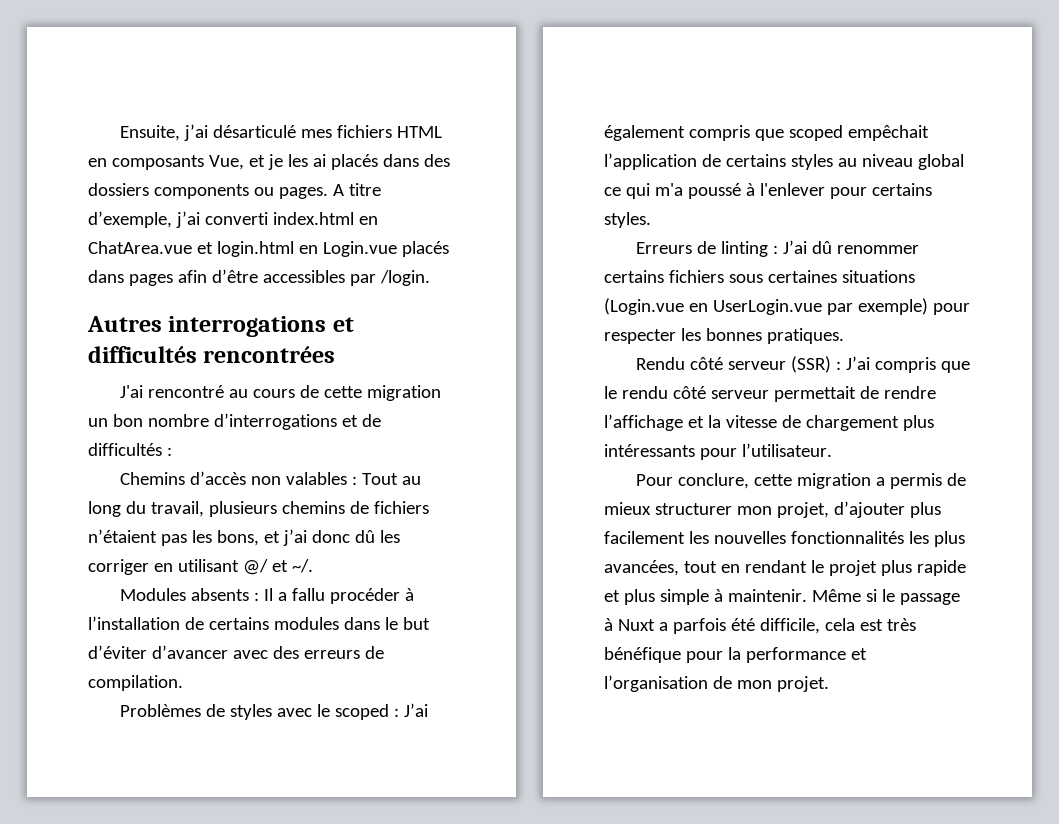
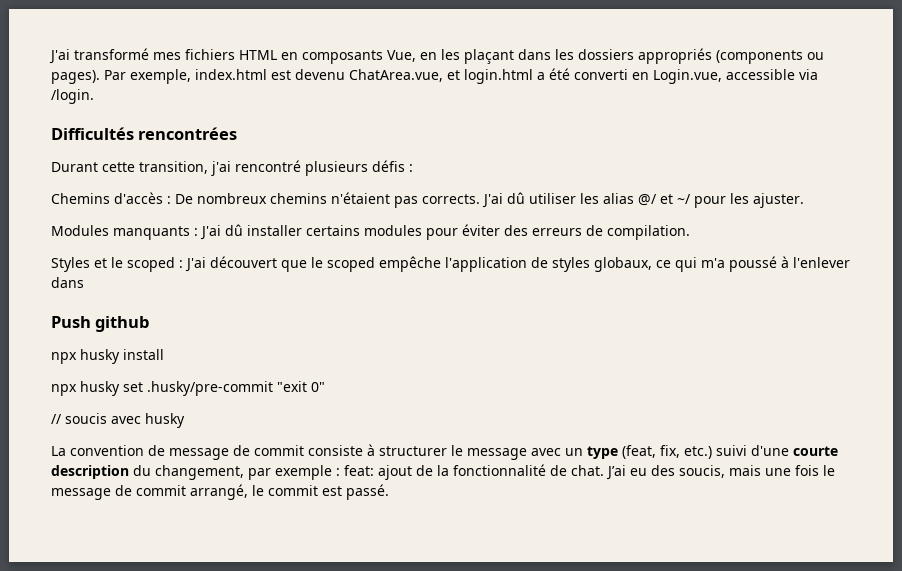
[120,124,297,141] Ensuite, j’ai désarticulé -> [49,48,149,64] J'ai transformé
[248,154,450,170] [88,183,381,199] [88,211,378,228] [88,241,449,257] [88,269,430,286] [87,316,354,337] [88,346,336,363] [120,385,442,401] [88,413,381,430] [88,443,172,456] [120,471,422,485] [88,501,429,517] [88,529,400,546] [88,559,313,575] [120,588,415,604] [88,616,430,630] [88,645,384,659] [88,675,183,691] [120,703,429,720] [604,125,929,141] [604,153,964,170] et je les ai placés dans des dossiers components ou pages. A titre d’exemple, j’ai converti index.html en ChatArea.vue et login.html en Login.vue placés dans pages afin d’être accessibles par /login. // Autres interrogations et difficultés rencontrées // J'ai rencontré au cours de cette migration un bon nombre d’interrogations et de difficultés : // Chemins d’accès non valables : Tout au long du travail, plusieurs chemins de fichiers n’étaient pas les bons, et j’ai donc dû les corriger en utilisant @/ et ~/. // Modules absents : Il a fallu procéder à l’installation de certains modules dans le but d’éviter d’avancer avec des erreurs de compilation. // Problèmes de styles avec le scoped : J’ai également compris que scoped empêchait l’application de certains styles au niveau global -> [420,48,824,64] [51,68,818,84] [51,89,94,104] [51,127,238,140] [51,160,413,176] [51,192,804,208] [51,224,690,240] [51,256,652,272] en les plaçant dans les dossiers appropriés (components ou pages). Par exemple, index.html est devenu ChatArea.vue, et login.html a été converti en Login.vue, accessible via /login. // Difficultés rencontrées // Durant cette transition, j'ai rencontré plusieurs défis : // Chemins d'accès : De nombreux chemins n'étaient pas corrects. J'ai dû utiliser les alias @/ et ~/ pour les ajuster. // Modules manquants : J'ai dû installer certains modules pour éviter des erreurs de compilation. // Styles et le scoped : J'ai découvert que le scoped empêche l'application de styles globaux,
[829,183,932,199] [604,212,651,228] [636,240,920,257] [604,270,915,283] [604,298,970,315] [604,328,844,344] [636,356,971,373] [604,386,936,402] [604,414,934,431] [604,443,832,460] [636,473,967,489] [604,501,941,518] [604,531,965,547] [604,560,966,576] [604,589,960,605] [604,618,916,634] [604,647,867,663] [604,675,829,692] pour certains styles. // Erreurs de linting : J’ai dû renommer certains fichiers sous certaines situations (Login.vue en UserLogin.vue par exemple) pour respecter les bonnes pratiques. // Rendu côté serveur (SSR) : J’ai compris que le rendu côté serveur permettait de rendre l’affichage et la vitesse de chargement plus intéressants pour l’utilisateur. // Pour conclure, cette migration a permis de mieux structurer mon projet, d’ajouter plus facilement les nouvelles fonctionnalités les plus avancées, tout en rendant le projet plus rapide et plus simple à maintenir. Même si le passage à Nuxt a parfois été difficile, cela est très bénéfique pour la performance et l’organisation de mon projet. -> [51,277,84,288] [51,316,150,332] [51,349,164,364] [51,381,325,396] [51,413,185,428] [51,444,838,460] [51,464,835,480] [51,484,389,500] dans // Push github // npx husky install // npx husky set .husky/pre-commit "exit 0" // // soucis avec husky // La convention de message de commit consiste à structurer le message avec un type (feat, fix, etc.) suivi d'une courte description du changement, par exemple : feat: ajout de la fonctionnalité de chat. J’ai eu des soucis, mais une fois le message de commit arrangé, le commit est passé.

